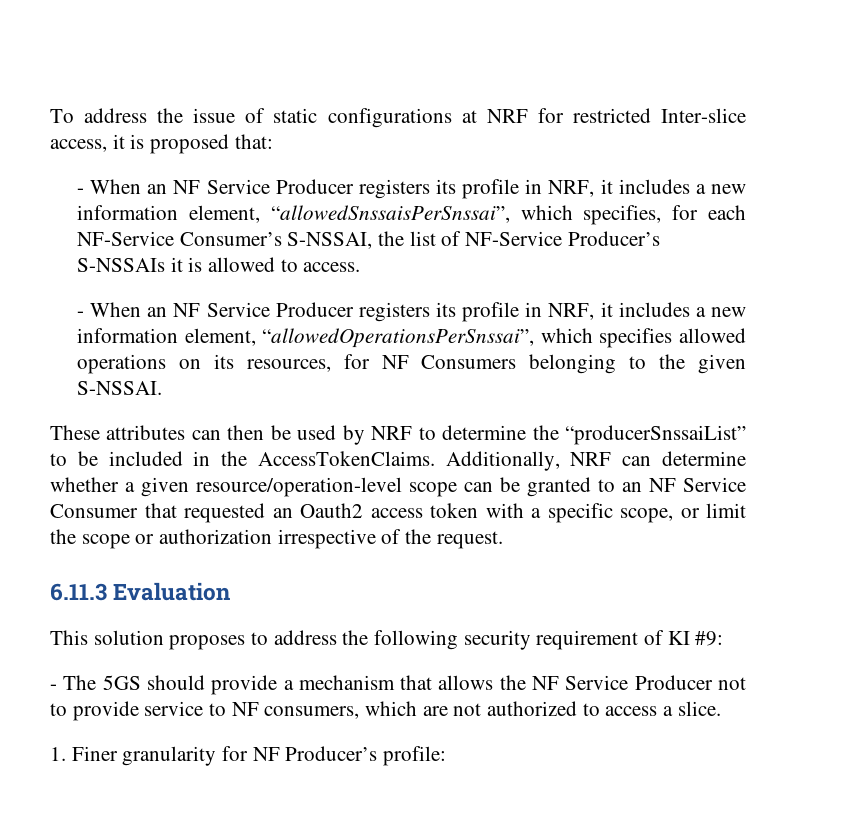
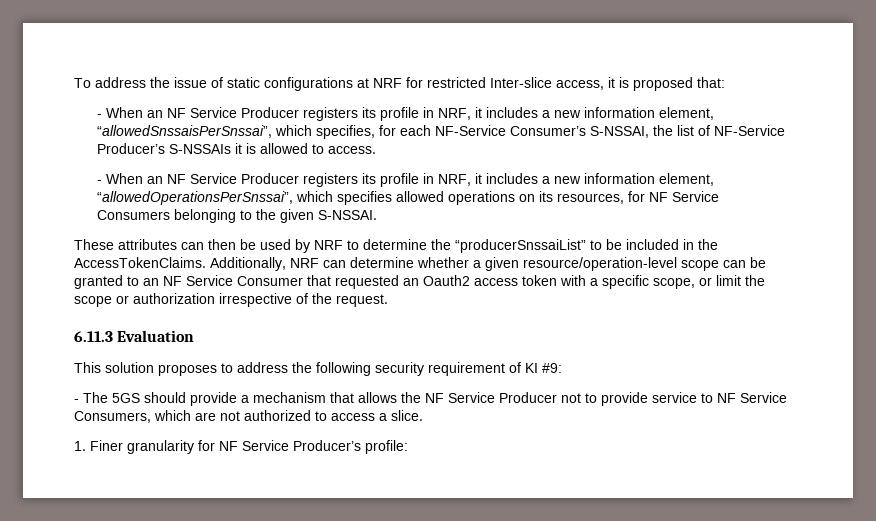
(409, 362) none -> [672,191,720,202] Service
[264,706,360,719] consumers, -> [740,392,787,403] [74,411,151,423] Service Consumers,
(280, 754) none -> [242,440,289,451] Service

